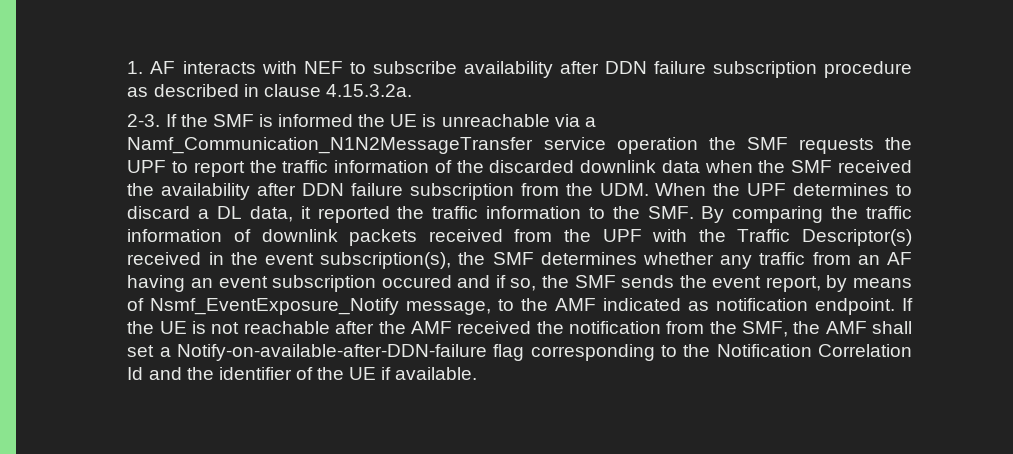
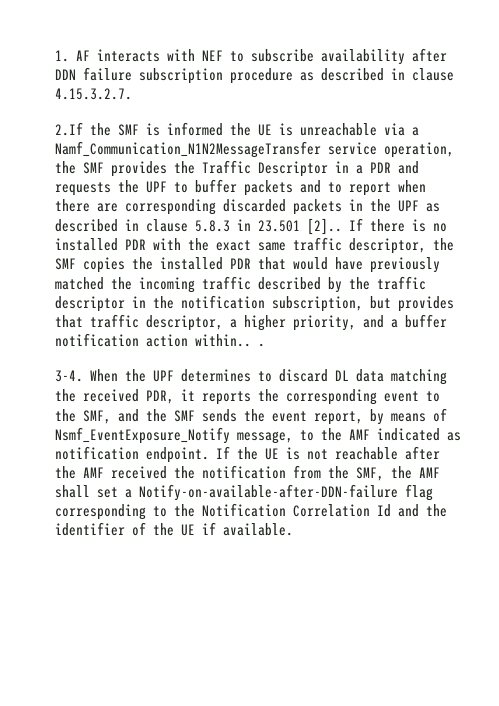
[325,84,412,97] [127,114,177,127] 4.15.3.2a. // 2-3. If -> [54,88,132,100] [54,122,83,136] 4.15.3.2.7. // 2.If
[616,137,912,154] [127,160,913,177] [127,183,649,200] operation the SMF requests the UPF to report the traffic information of the discarded downlink data when the SMF received the availability after DDN failure subscription from the UDM. -> [383,142,454,158] [54,160,419,177] [54,179,426,196] [54,199,440,215] [54,218,447,235] [54,237,454,254] [54,257,440,273] [54,276,426,293] [54,295,454,312] [54,314,447,331] [54,333,265,347] [54,370,83,382] operation, the SMF provides the Traffic Descriptor in a PDR and requests the UPF to buffer packets and to report when there are corresponding discarded packets in the UPF as described in clause 5.8.3 in 23.501 [2].. If there is no installed PDR with the exact same traffic descriptor, the SMF copies the installed PDR that would have previously matched the incoming traffic described by the traffic descriptor in the notification subscription, but provides that traffic descriptor, a higher priority, and a buffer notification action within.. . // 3-4.
[198,206,913,223] [127,229,913,246] [127,252,912,269] [127,275,537,292] a DL data, it reported the traffic information to the SMF. By comparing the traffic information of downlink packets received from the UPF with the Traffic Descriptor(s) received in the event subscription(s), the SMF determines whether any traffic from an AF having an event subscription occured and if so, -> [334,369,447,385] [54,389,440,405] [54,409,139,424] DL data matching the received PDR, it reports the corresponding event to the SMF, and

